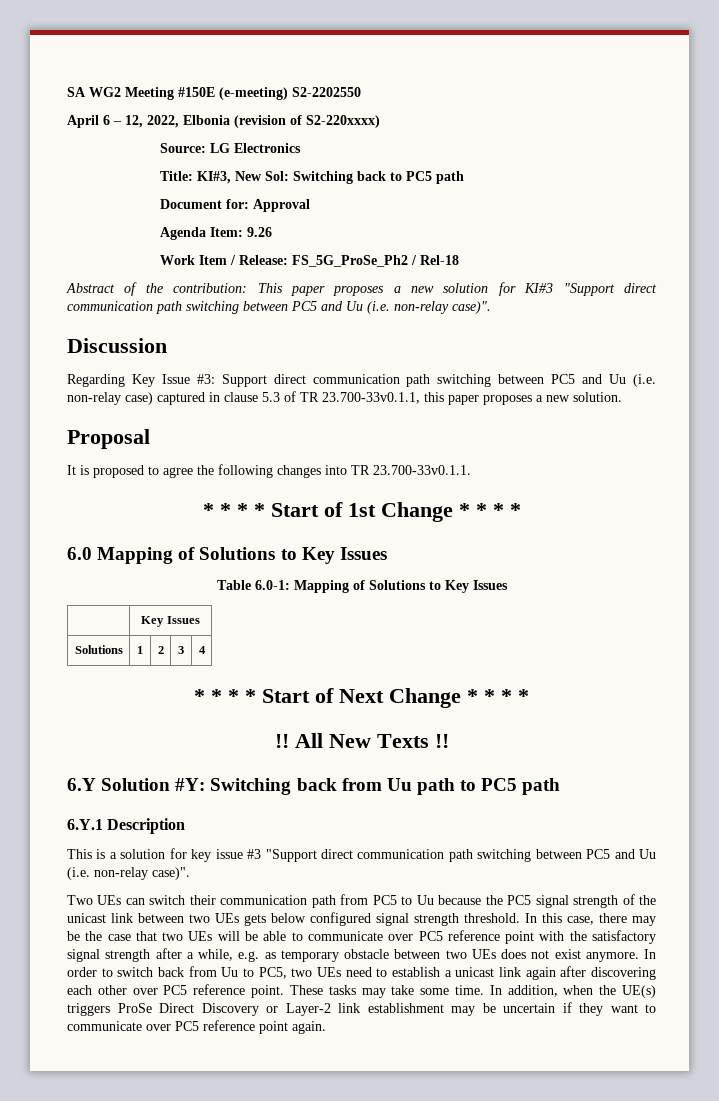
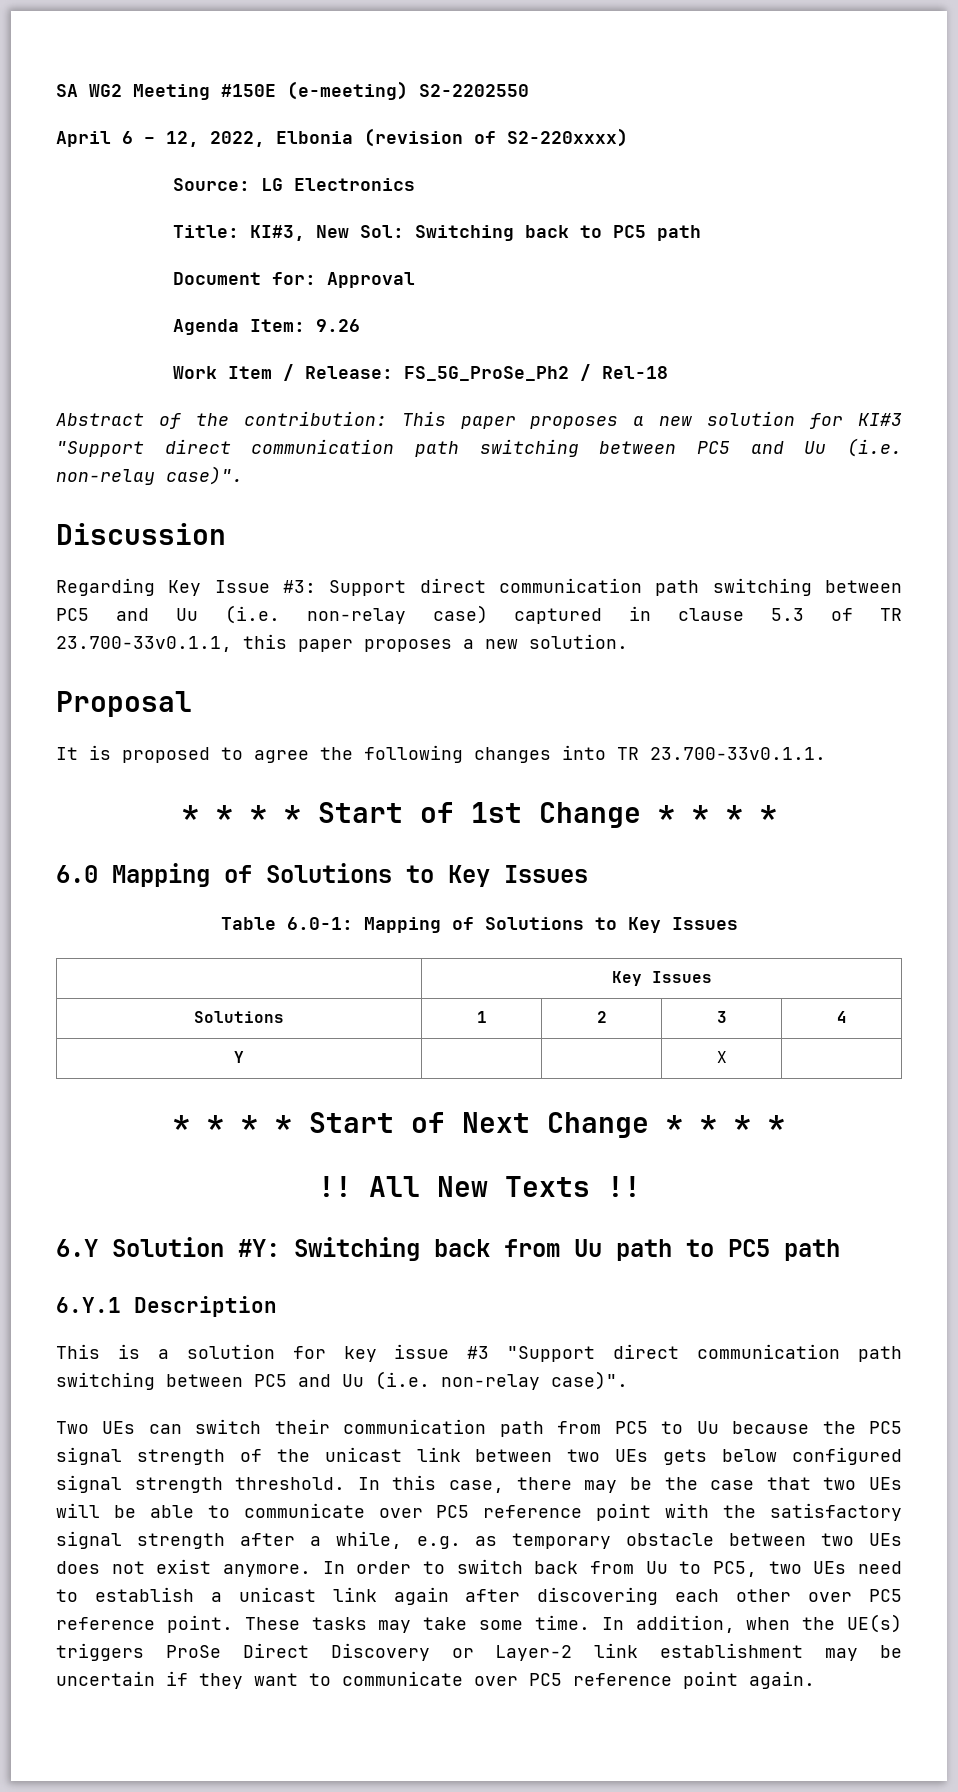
(206, 650) none -> [234,1051,244,1063] [716,1051,727,1063] // Y | | | X |

